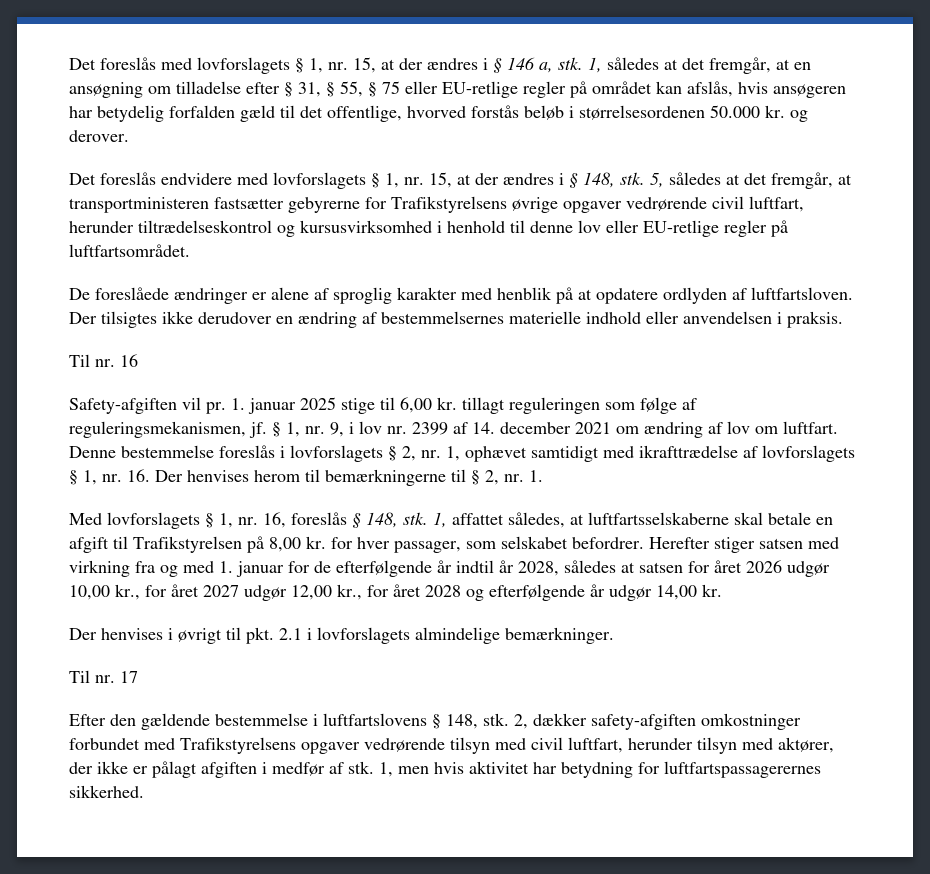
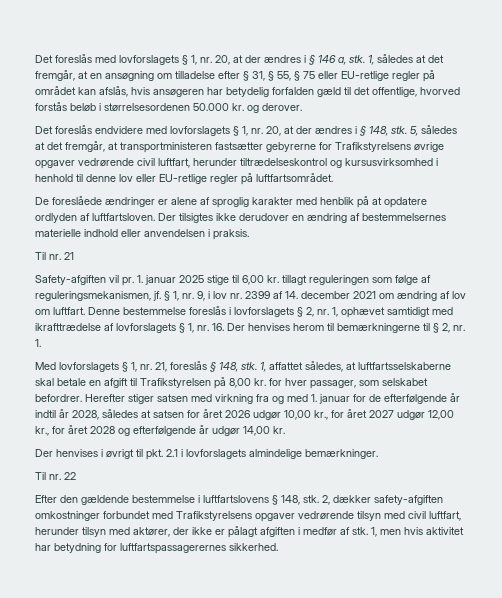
[353,57,376,73] 15, -> [215,55,230,65] 20,
[429,172,452,188] 15, -> [266,126,281,136] 20,
[120,354,138,367] 16 -> [64,252,74,260] 21
[263,512,286,528] 16, -> [155,362,167,372] 21,
[120,671,138,683] 17 -> [64,472,76,480] 22

